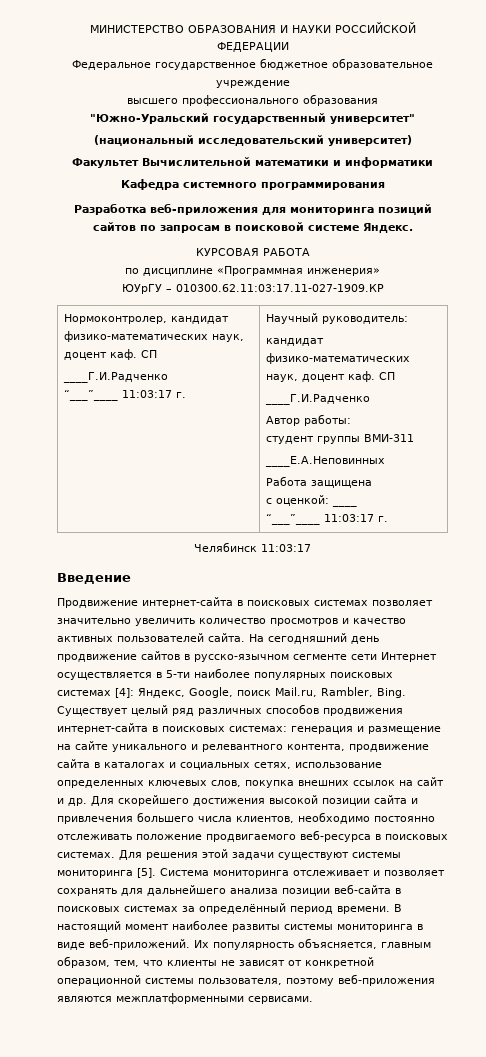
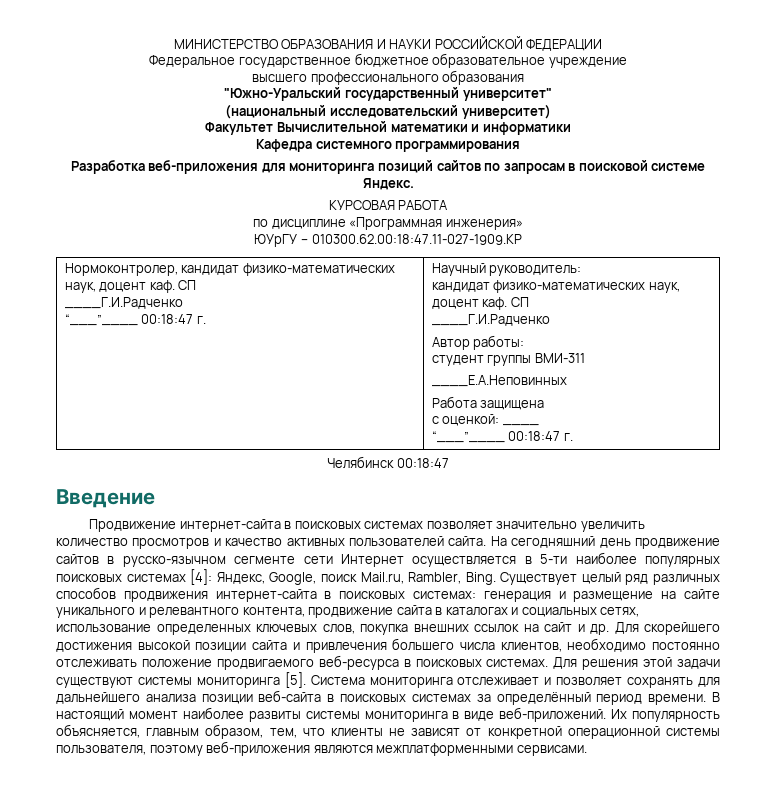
[175,284,384,292] 010300.62.11:03:17.11-027-1909.КР -> [311,234,522,245] 010300.62.00:18:47.11-027-1909.КР
[121,390,172,398] 11:03:17 -> [141,314,194,324] 00:18:47
[323,514,374,522] 11:03:17 -> [508,431,561,441] 00:18:47
[261,544,311,552] 11:03:17 -> [396,458,449,468] 00:18:47

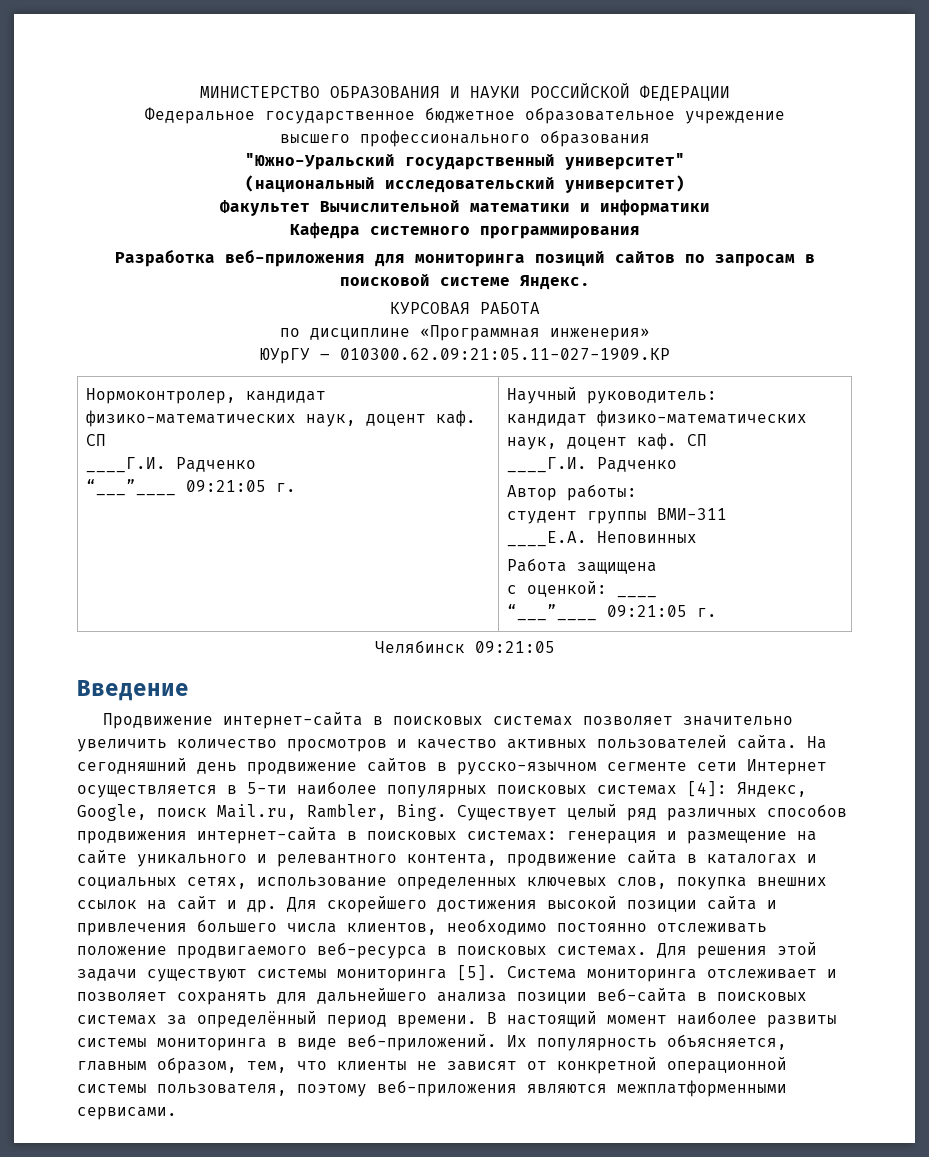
[311,234,522,245] 010300.62.00:18:47.11-027-1909.КР -> [339,348,670,360] 010300.62.09:21:05.11-027-1909.КР
[64,297,183,309] [64,314,194,326] ____Г.И.Радченко // “___”____ 00:18:47 -> [86,457,257,473] [86,479,267,496] ____Г.И. Радченко // “___”____ 09:21:05
[431,314,550,326] ____Г.И.Радченко -> [507,457,678,473] ____Г.И. Радченко
[431,375,567,387] ____Е.А.Неповинных -> [507,531,698,547] ____Е.А. Неповинных
[508,431,561,441] 00:18:47 -> [607,605,688,617] 09:21:05
[396,458,449,468] 00:18:47 -> [474,641,555,653] 09:21:05

